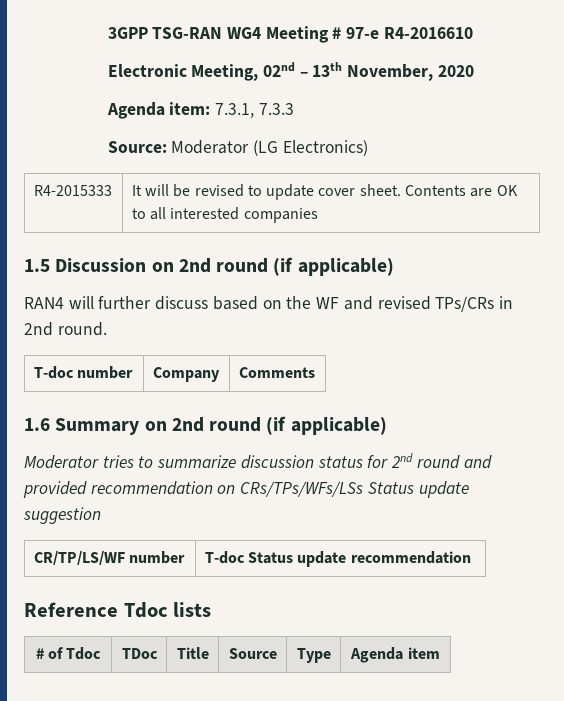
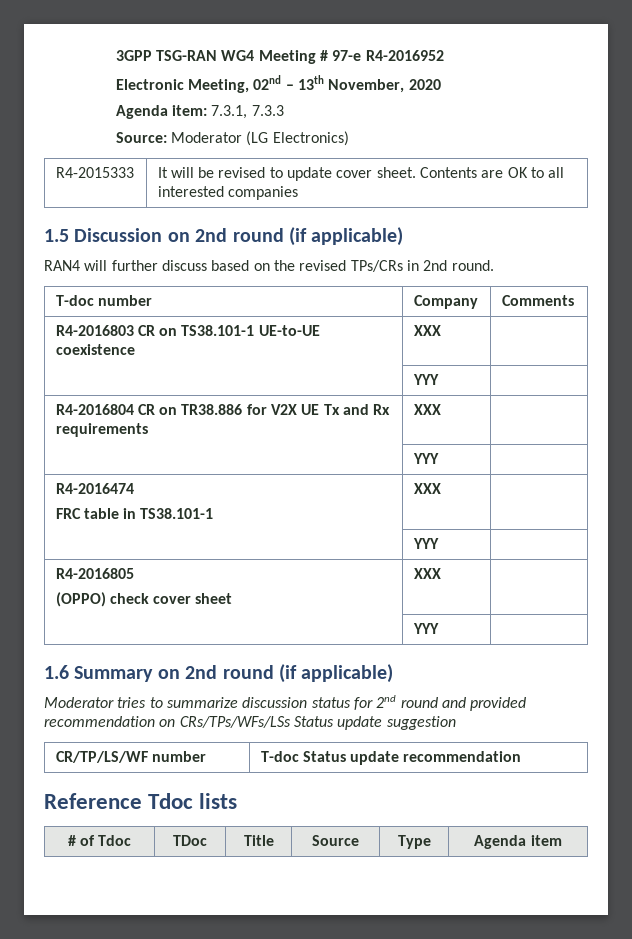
[383,27,473,39] R4-2016610 -> [365,50,444,61] R4-2016952
[316,296,373,310] WF and -> (295, 265) none
(315, 372) none -> [55,325,320,336] [55,344,135,355] [413,325,441,336] [412,374,439,385] [55,404,391,415] [55,423,148,437] [413,404,441,415] [412,453,439,464] [55,483,134,494] [55,508,214,519] [413,483,441,494] [412,538,439,549] [55,568,134,579] [55,592,233,607] [413,568,441,579] [412,623,439,634] // R4-2016803 CR on TS38.101-1 UE-to-UE coexistence | XXX | // | YYY | // R4-2016804 CR on TR38.886 for V2X UE Tx and Rx requirements | XXX | // | YYY | // R4-2016474 // FRC table in TS38.101-1 | XXX | // | YYY | // R4-2016805 // (OPPO) check cover sheet | XXX | // | YYY |

